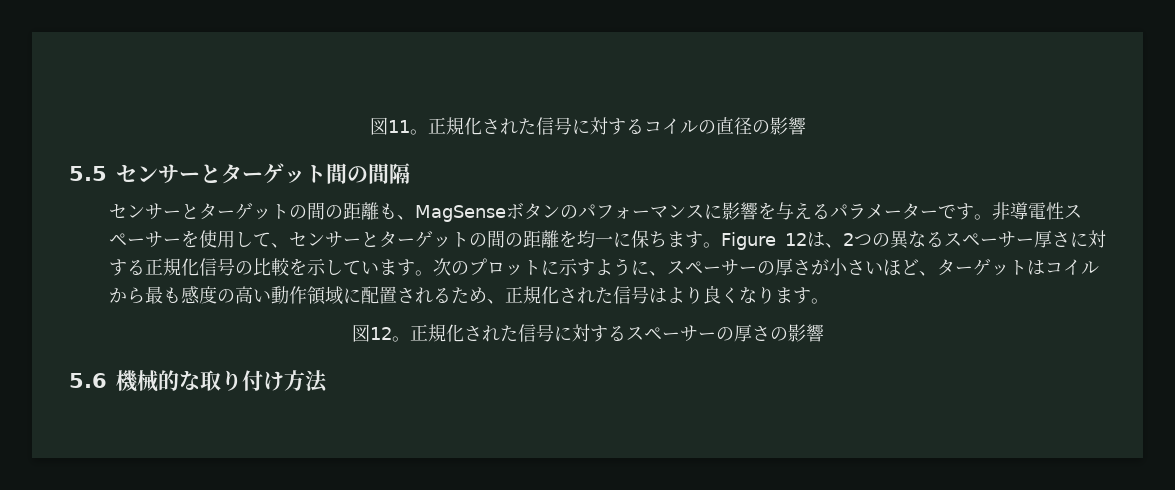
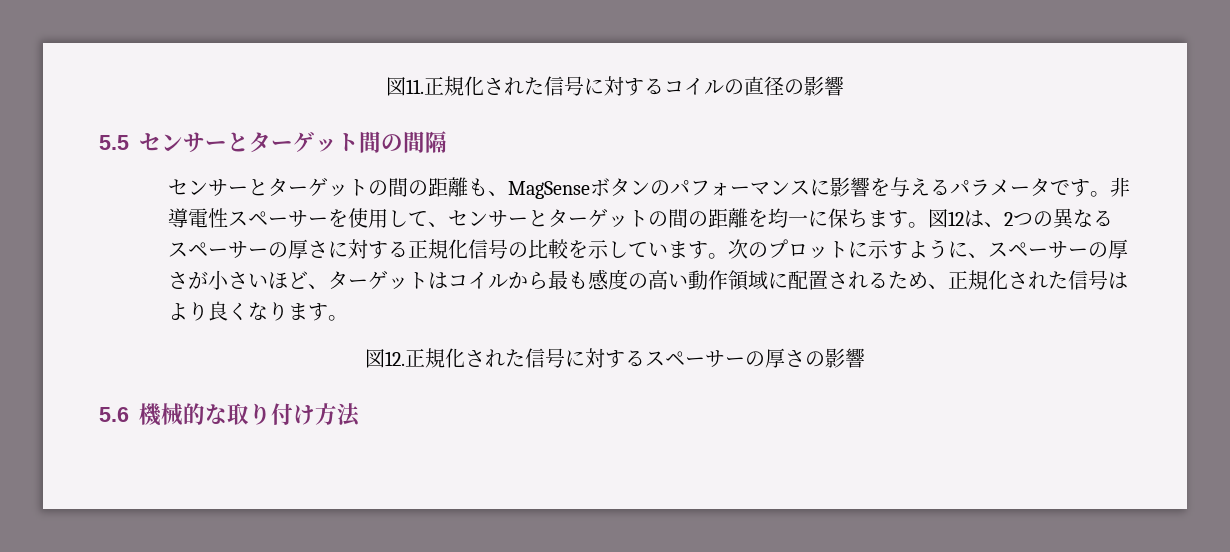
[369,117,428,135] 図11。 -> [386,77,424,96] 図11.
[919,210,938,218] ー -> (1050, 187) none
[720,232,776,250] Figure -> [927,209,948,228] 図
(1034, 242) none -> [267,242,288,258] の
[369,327,410,342] 12。 -> [385,351,405,366] 12.

